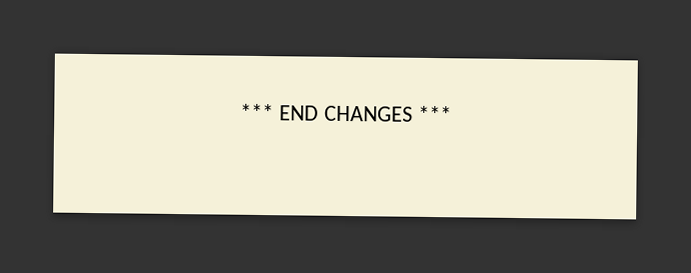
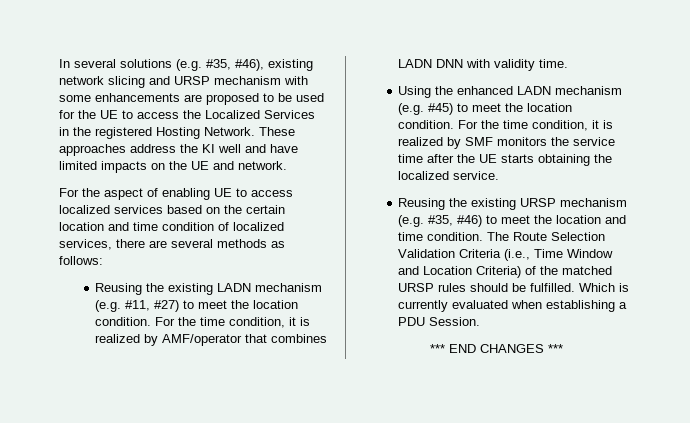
(240, 112) none -> [59,59,313,71] [59,76,308,88] [59,93,324,105] [59,110,315,119] [59,127,295,139] [59,144,298,156] [59,161,287,173] [59,188,293,200] [59,205,285,214] [59,222,284,231] [59,239,285,250] [59,256,103,265] [95,283,323,295] [95,300,299,312] [95,317,311,328] [95,334,328,346] [398,59,569,71] [398,86,623,98] [398,103,573,115] [398,120,614,131] [398,137,616,149] [398,154,613,166] [398,171,500,180] [398,198,628,210] [398,215,627,227] [398,232,606,241] [398,249,614,261] [398,266,613,278] [398,283,630,292] [398,300,628,312] [398,317,481,326] In several solutions (e.g. #35, #46), existing network slicing and URSP mechanism with some enhancements are proposed to be used for the UE to access the Localized Services in the registered Hosting Network. These approaches address the KI well and have limited impacts on the UE and network. // For the aspect of enabling UE to access localized services based on the certain location and time condition of localized services, there are several methods as follows: // Reusing the existing LADN mechanism (e.g. #11, #27) to meet the location condition. For the time condition, it is realized by AMF/operator that combines LADN DNN with validity time. // Using the enhanced LADN mechanism (e.g. #45) to meet the location condition. For the time condition, it is realized by SMF monitors the service time after the UE starts obtaining the localized service. // Reusing the existing URSP mechanism (e.g. #35, #46) to meet the location and time condition. The Route Selection Validation Criteria (i.e., Time Window and Location Criteria) of the matched URSP rules should be fulfilled. Which is currently evaluated when establishing a PDU Session. //

